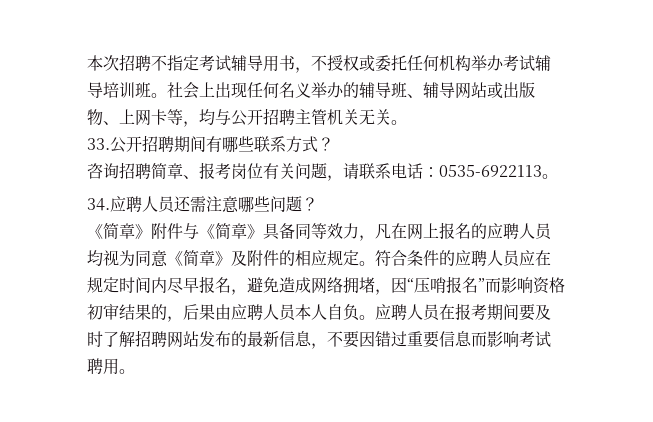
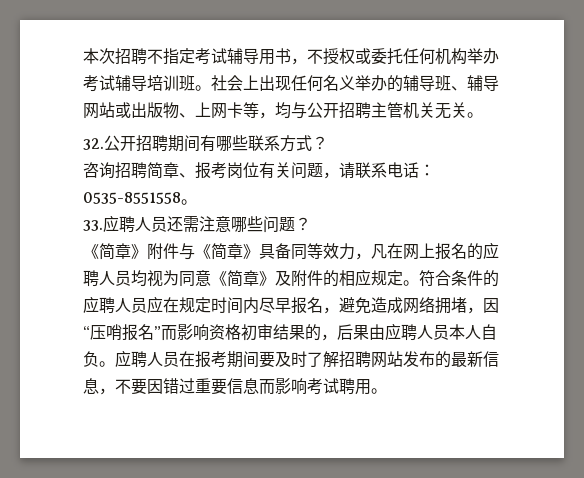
[87,138,110,150] 33. -> [83,138,104,150] 32.
[439,165,558,179] [87,198,110,211] 0535-6922113。 // 34. -> [83,192,197,205] [83,220,103,231] 0535-8551558。 // 33.

